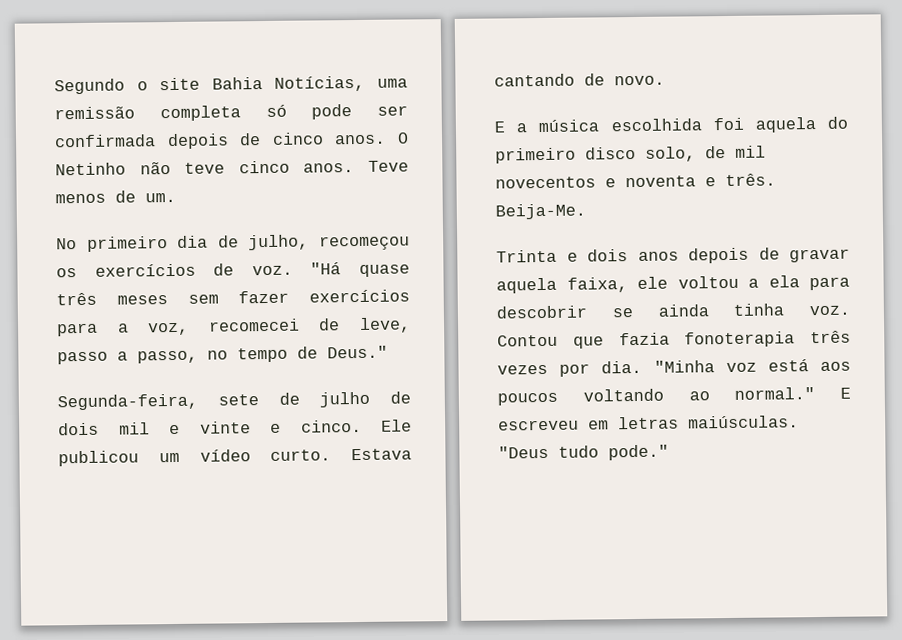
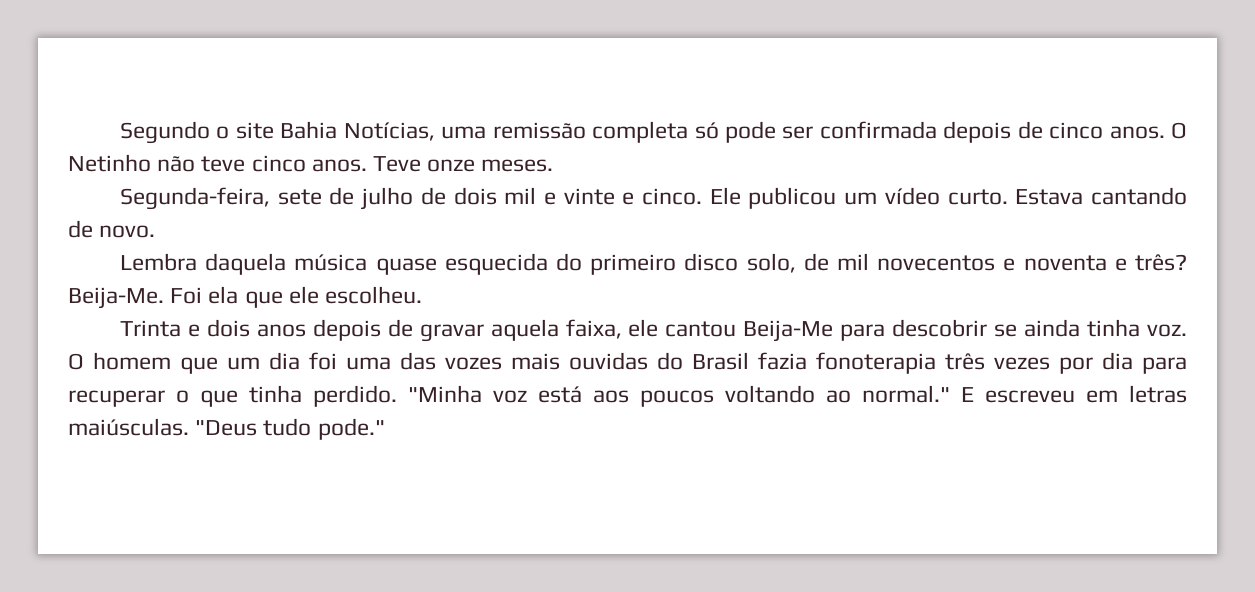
[55,190,176,204] [56,234,410,252] [56,262,410,278] [56,289,410,306] [57,317,411,337] [57,345,388,365] menos de um. // No primeiro dia de julho, recomeçou os exercícios de voz. "Há quase três meses sem fazer exercícios para a voz, recomecei de leve, passo a passo, no tempo de Deus." -> [427,159,554,172] onze meses.
[494,117,816,133] E a música escolhida foi aquela -> [120,253,548,275] Lembra daquela música quase esquecida
[725,173,776,187] três. -> [1134,254,1187,271] três?
(586, 211) none -> [170,286,423,308] Foi ela que ele escolheu.
[677,275,800,289] voltou a ela -> [665,320,834,342] cantou Beija-Me
[497,334,604,349] Contou que -> [68,352,749,374] O homem que um dia foi uma das vozes mais ouvidas do Brasil
[601,360,643,374] dia. -> [1102,352,1187,374] [68,385,397,407] dia para recuperar o que tinha perdido.

